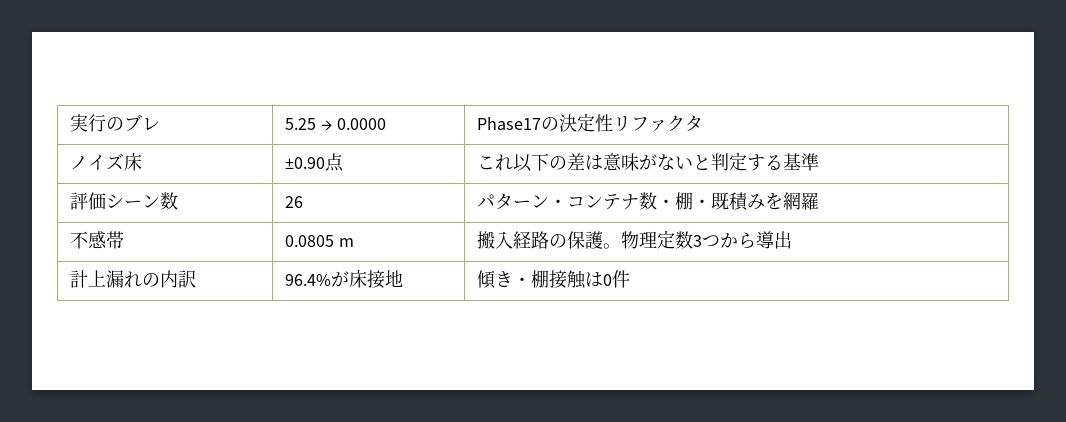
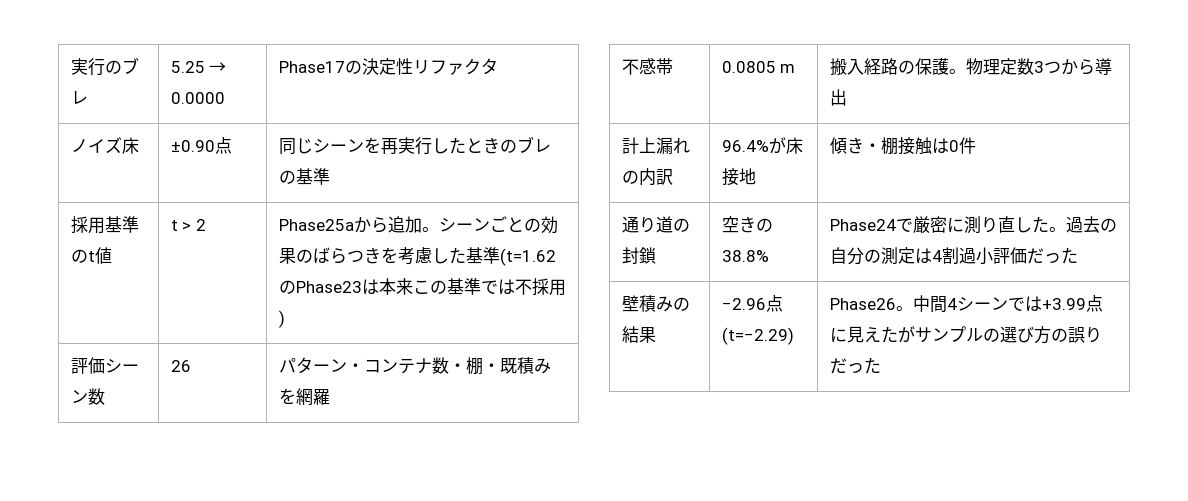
[477,152,820,172] これ以下の差は意味がないと判定する基準 -> [278,136,551,155] [278,168,330,185] [70,216,139,234] [70,247,112,264] [170,219,206,231] [278,216,558,234] [278,247,556,266] [278,278,566,296] [278,310,285,328] 同じシーンを再実行したときのブレの基準 // 採用基準のt値 | t > 2 | Phase25aから追加。シーンごとの効果のばらつきを考慮した基準(t=1.62のPhase23は本来この基準では不採用)
(631, 279) none -> [621,216,690,233] [621,247,656,264] [721,216,773,233] [721,250,769,262] [829,216,1117,234] [829,247,1078,265] [621,295,690,312] [621,326,656,343] [721,295,783,312] [721,327,794,345] [829,295,1103,313] [829,326,1102,344] [829,357,881,374] // 通り道の封鎖 | 空きの38.8% | Phase24で厳密に測り直した。過去の自分の測定は4割過小評価だった // 壁積みの結果 | −2.96点(t=−2.29) | Phase26。中間4シーンでは+3.99点に見えたがサンプルの選び方の誤りだった

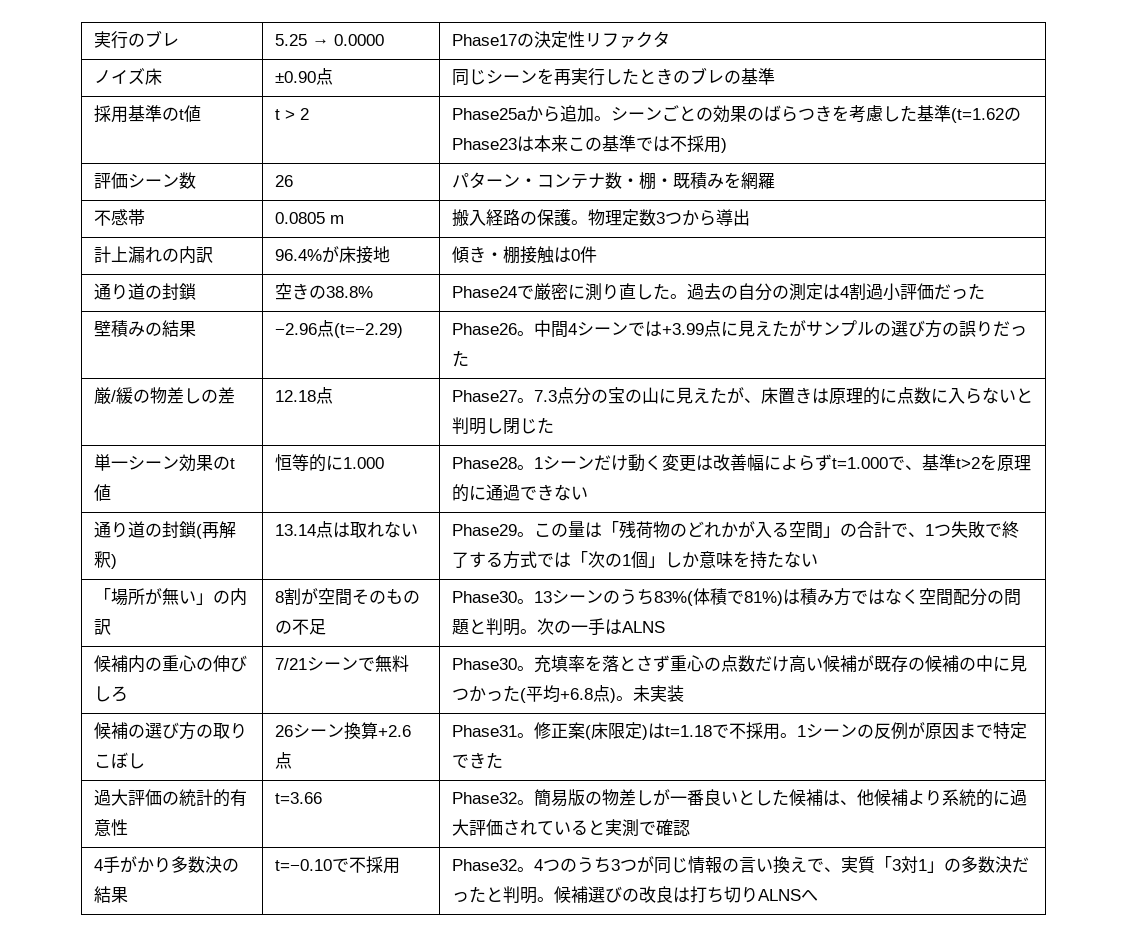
(881, 365) none -> [93,387,235,404] [274,387,333,404] [451,387,1033,405] [451,417,554,435] [93,454,235,472] [93,484,111,501] [274,454,384,472] [451,454,1031,472] [451,484,588,502] [93,521,236,539] [93,551,117,569] [274,521,418,538] [451,521,1019,539] [451,551,818,569] [93,588,247,606] [93,618,111,635] [274,588,420,606] [274,619,326,635] [451,588,1021,606] [451,618,665,636] [93,655,247,673] [93,686,128,702] [274,655,409,672] [451,655,1027,673] [451,685,684,703] [93,722,247,740] [93,752,145,769] [274,722,411,740] [274,752,292,769] [451,722,1027,740] [451,752,503,769] [93,789,247,807] [93,819,128,836] [274,792,322,804] [451,789,1027,807] [451,819,690,837] [93,856,239,874] [93,886,128,903] [274,856,400,874] [451,856,1029,874] [451,886,818,904] // 厳/緩の物差しの差 | 12.18点 | Phase27。7.3点分の宝の山に見えたが、床置きは原理的に点数に入らないと判明し閉じた // 単一シーン効果のt値 | 恒等的に1.000 | Phase28。1シーンだけ動く変更は改善幅によらずt=1.000で、基準t>2を原理的に通過できない // 通り道の封鎖(再解釈) | 13.14点は取れない | Phase29。この量は「残荷物のどれかが入る空間」の合計で、1つ失敗で終了する方式では「次の1個」しか意味を持たない // 「場所が無い」の内訳 | 8割が空間そのものの不足 | Phase30。13シーンのうち83%(体積で81%)は積み方ではなく空間配分の問題と判明。次の一手はALNS // 候補内の重心の伸びしろ | 7/21シーンで無料 | Phase30。充填率を落とさず重心の点数だけ高い候補が既存の候補の中に見つかった(平均+6.8点)。未実装 // 候補の選び方の取りこぼし | 26シーン換算+2.6点 | Phase31。修正案(床限定)はt=1.18で不採用。1シーンの反例が原因まで特定できた // 過大評価の統計的有意性 | t=3.66 | Phase32。簡易版の物差しが一番良いとした候補は、他候補より系統的に過大評価されていると実測で確認 // 4手がかり多数決の結果 | t=−0.10で不採用 | Phase32。4つのうち3つが同じ情報の言い換えで、実質「3対1」の多数決だったと判明。候補選びの改良は打ち切りALNSへ

